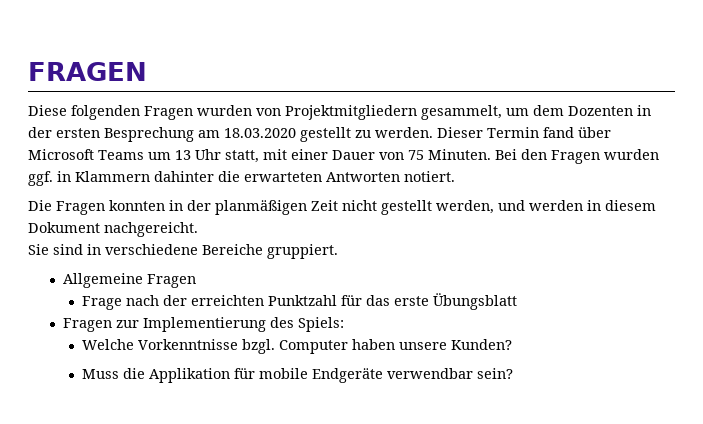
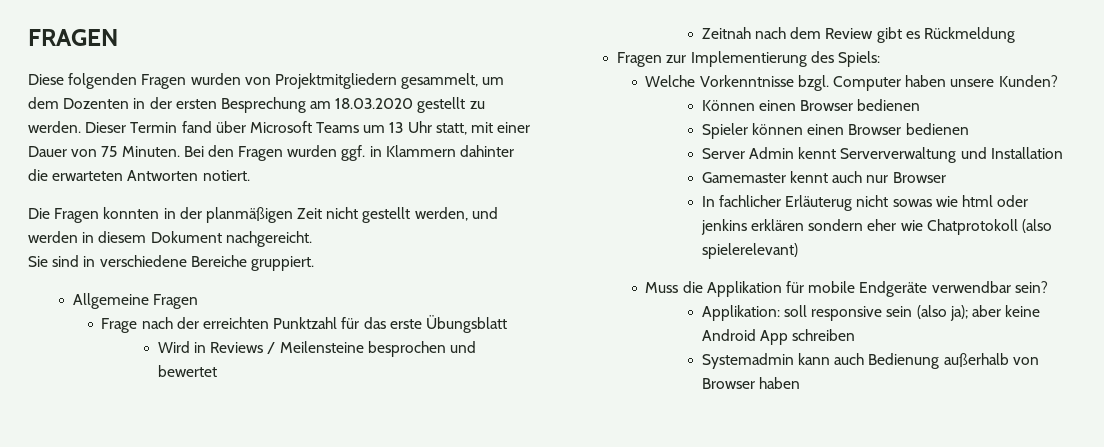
(517, 301) none -> [157,341,476,357] [157,365,217,377] [701,27,1015,43] // Wird in Reviews / Meilensteine besprochen und bewertet // Zeitnah nach dem Review gibt es Rückmeldung
(512, 344) none -> [701,99,921,111] [701,123,969,139] [701,147,1063,163] [701,171,946,183] [701,195,1029,211] [700,219,1052,235] [701,243,798,259] // Können einen Browser bedienen // Spieler können einen Browser bedienen // Server Admin kennt Serververwaltung und Installation // Gamemaster kennt auch nur Browser // In fachlicher Erläuterug nicht sowas wie html oder jenkins erklären sondern eher wie Chatprotokoll (also spielerelevant)
(513, 373) none -> [701,305,1041,321] [701,329,856,345] [701,353,1039,369] [701,377,801,389] // Applikation: soll responsive sein (also ja); aber keine Android App schreiben // Systemadmin kann auch Bedienung außerhalb von Browser haben

